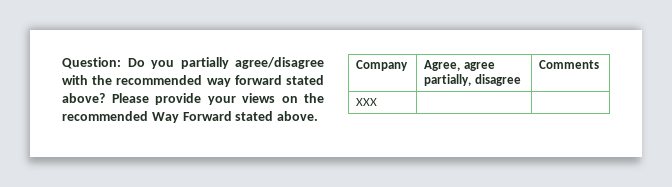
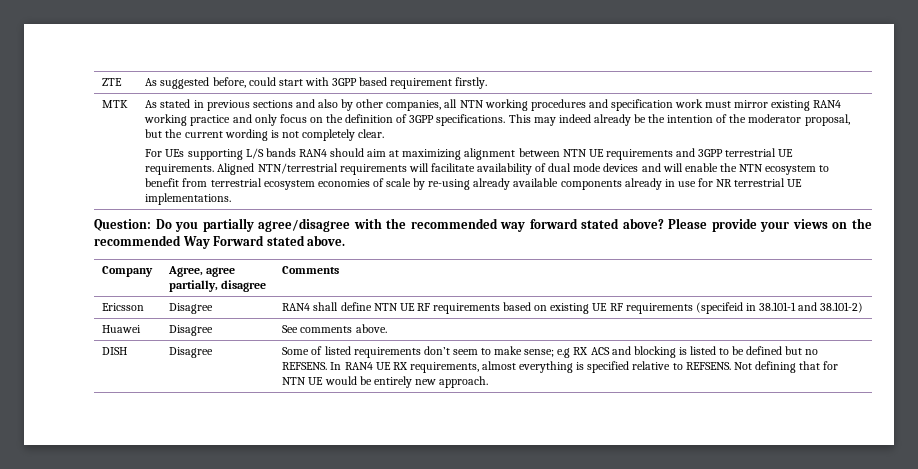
(62, 63) none -> [102,78,123,86] [145,77,488,89] [102,100,129,108] [145,99,842,111] [144,114,850,126] [145,129,385,141] [145,148,794,160] [145,163,830,175] [145,178,803,190] [145,193,232,205] ZTE | As suggested before, could start with 3GPP based requirement firstly. // MTK | As stated in previous sections and also by other companies, all NTN working procedures and specification work must mirror existing RAN4 working practice and only focus on the definition of 3GPP specifications. This may indeed already be the intention of the moderator proposal, but the current wording is not completely clear. // For UEs supporting L/S bands RAN4 should aim at maximizing alignment between NTN UE requirements and 3GPP terrestrial UE requirements. Aligned NTN/terrestrial requirements will facilitate availability of dual mode devices and will enable the NTN ecosystem to benefit from terrestrial ecosystem economies of scale by re-using already available components already in use for NR terrestrial UE implementations. //
[356,98,378,106] XXX | | -> [102,303,145,311] [169,303,214,314] [282,302,864,314] [102,325,142,333] [169,325,214,336] [282,324,387,333] [102,347,128,355] [169,347,214,358] [282,346,819,358] [282,361,839,373] [282,376,489,388] Ericsson | Disagree | RAN4 shall define NTN UE RF requirements based on existing UE RF requirements (specifeid in 38.101-1 and 38.101-2) // Huawei | Disagree | See comments above. // DISH | Disagree | Some of listed requirements don’t seem to make sense; e.g RX ACS and blocking is listed to be defined but no REFSENS. In RAN4 UE RX requirements, almost everything is specified relative to REFSENS. Not defining that for NTN UE would be entirely new approach.

